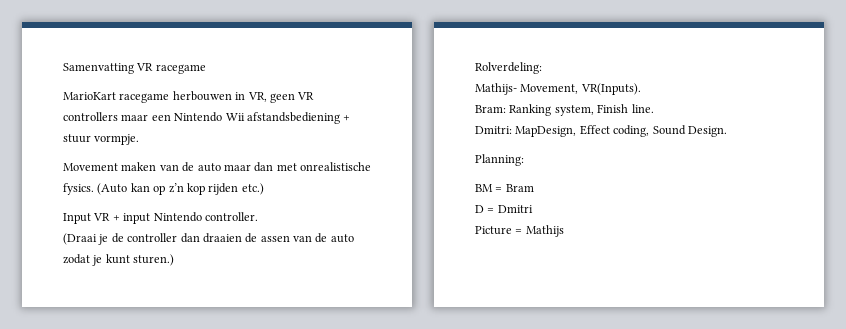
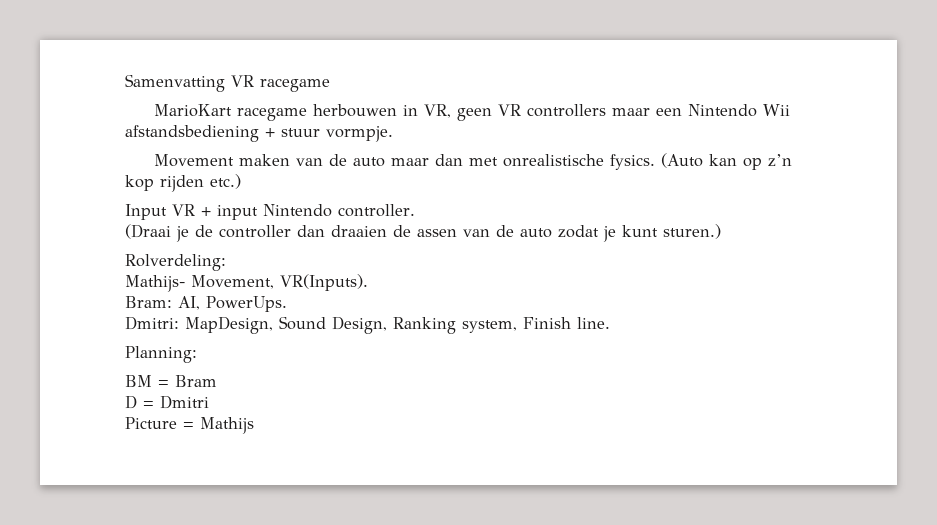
[509,104,654,116] [475,125,727,137] Ranking system, Finish line. // Dmitri: MapDesign, Effect coding, Sound Design. -> [178,296,287,312] [125,316,610,334] AI, PowerUps. // Dmitri: MapDesign, Sound Design, Ranking system, Finish line.

